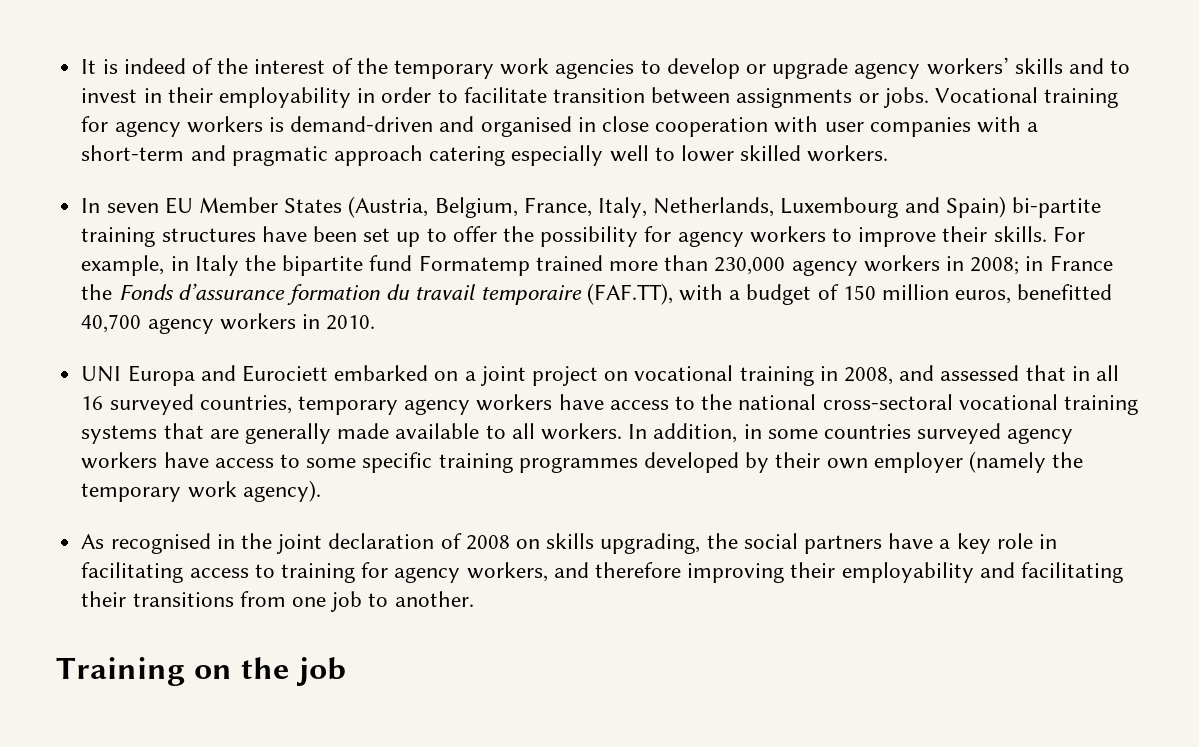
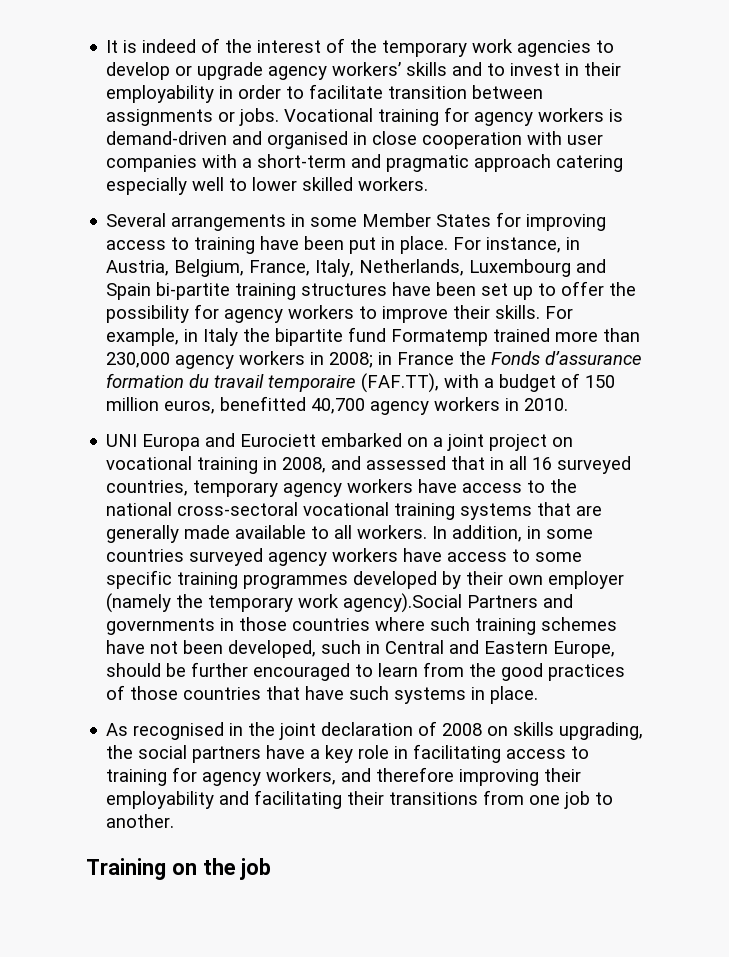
[81,196,429,218] In seven EU Member States (Austria, -> [106,212,607,231] [106,236,581,254] [106,260,170,276] Several arrangements in some Member States for improving access to training have been put in place. For instance, in Austria,
[945,196,1006,218] Spain) -> [106,283,152,300] Spain
[242,480,321,502] agency). -> [343,593,574,613] [106,617,618,635] [106,640,616,658] [106,662,626,681] [106,685,539,704] agency).Social Partners and governments in those countries where such training schemes have not been developed, such in Central and Eastern Europe, should be further encouraged to learn from the good practices of those countries that have such systems in place.

